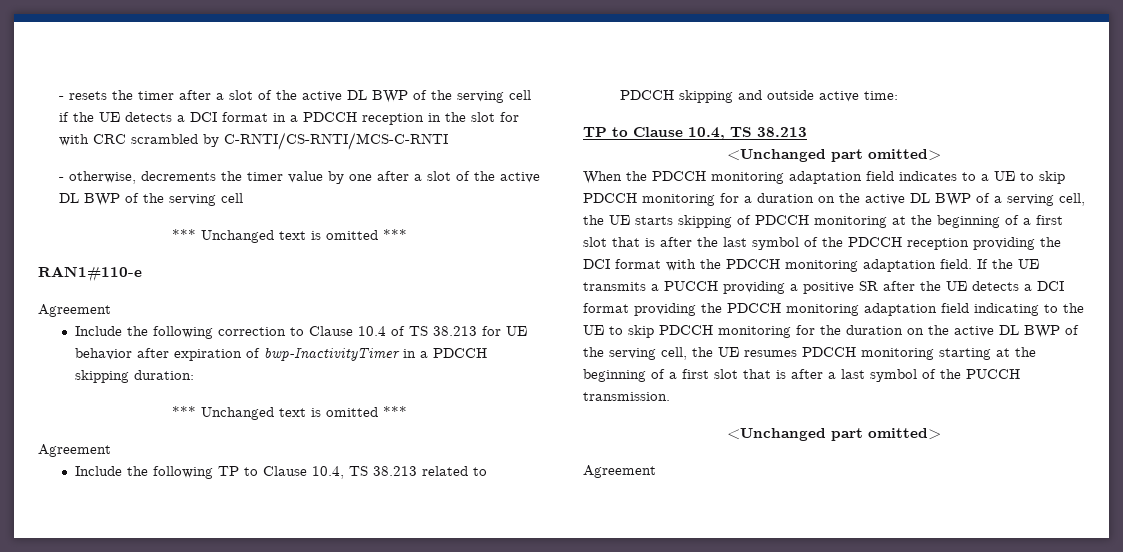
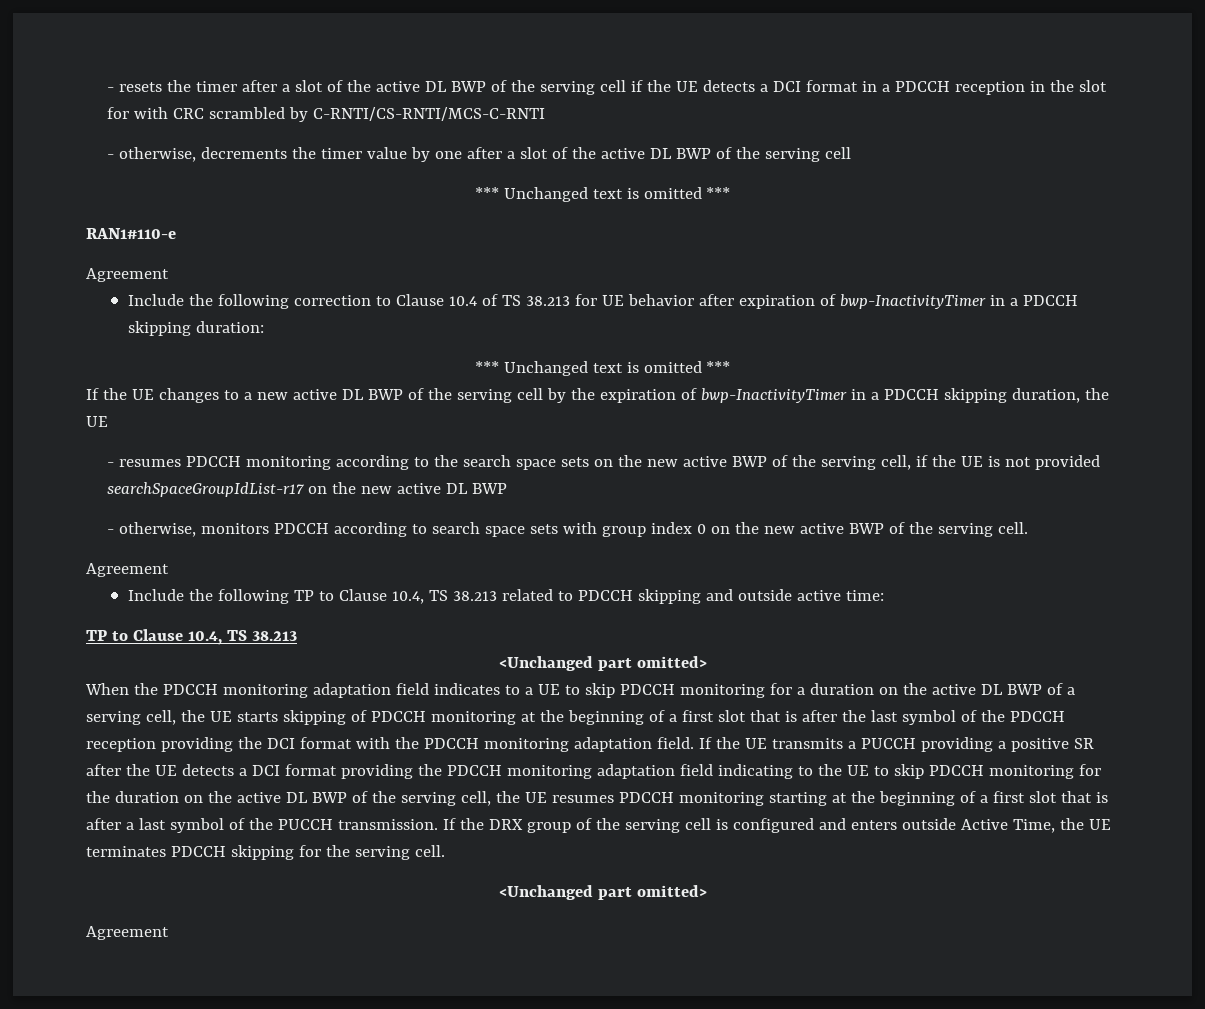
(407, 411) none -> [86,388,1109,403] [86,416,108,427] [107,455,1101,470] [107,482,508,497] [107,522,1029,537] // If the UE changes to a new active DL BWP of the serving cell by the expiration of bwp-InactivityTimer in a PDCCH skipping duration, the UE // - resumes PDCCH monitoring according to the search space sets on the new active BWP of the serving cell, if the UE is not provided searchSpaceGroupIdList-r17 on the new active DL BWP // - otherwise, monitors PDCCH according to search space sets with group index 0 on the new active BWP of the serving cell.
(670, 396) none -> [442,818,1111,833] [86,845,445,860] If the DRX group of the serving cell is configured and enters outside Active Time, the UE terminates PDCCH skipping for the serving cell.

